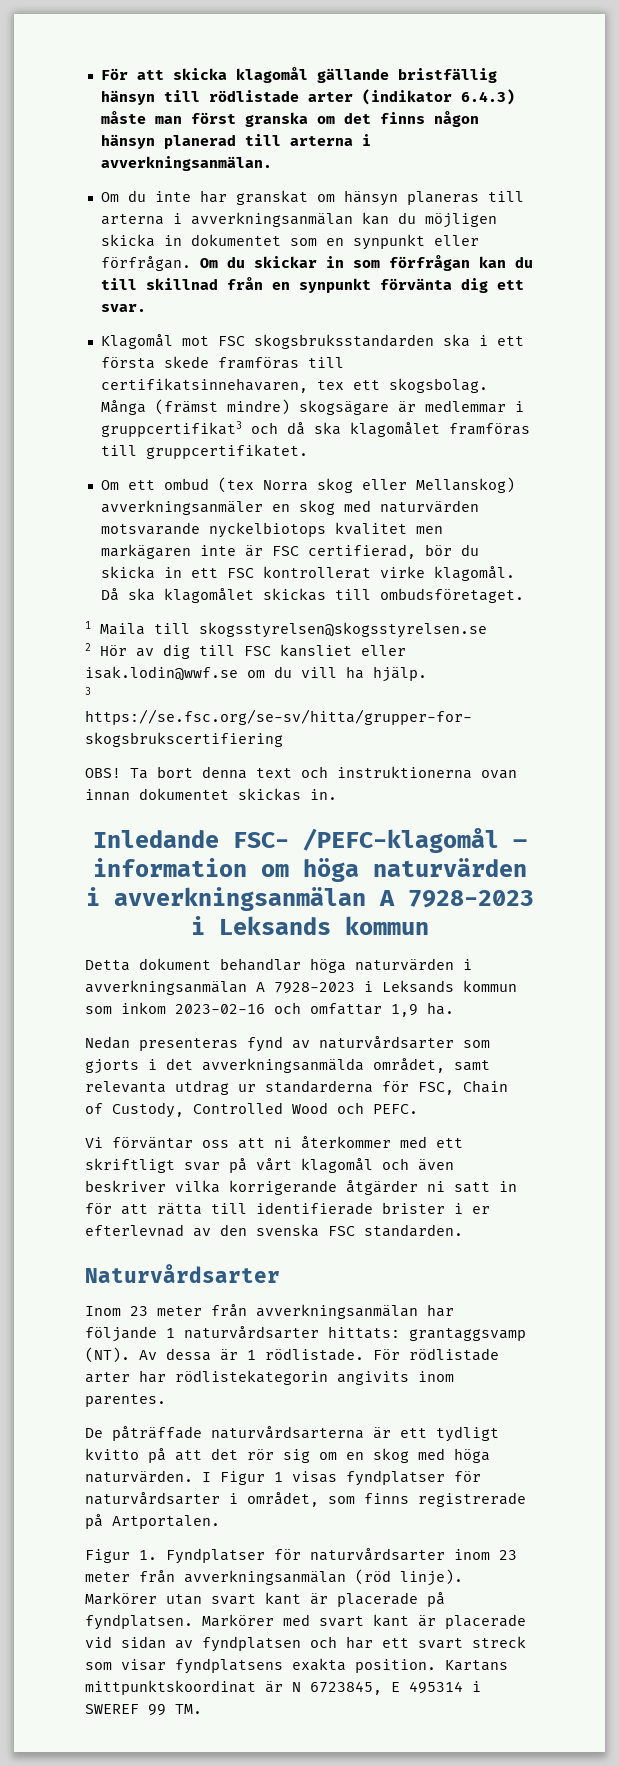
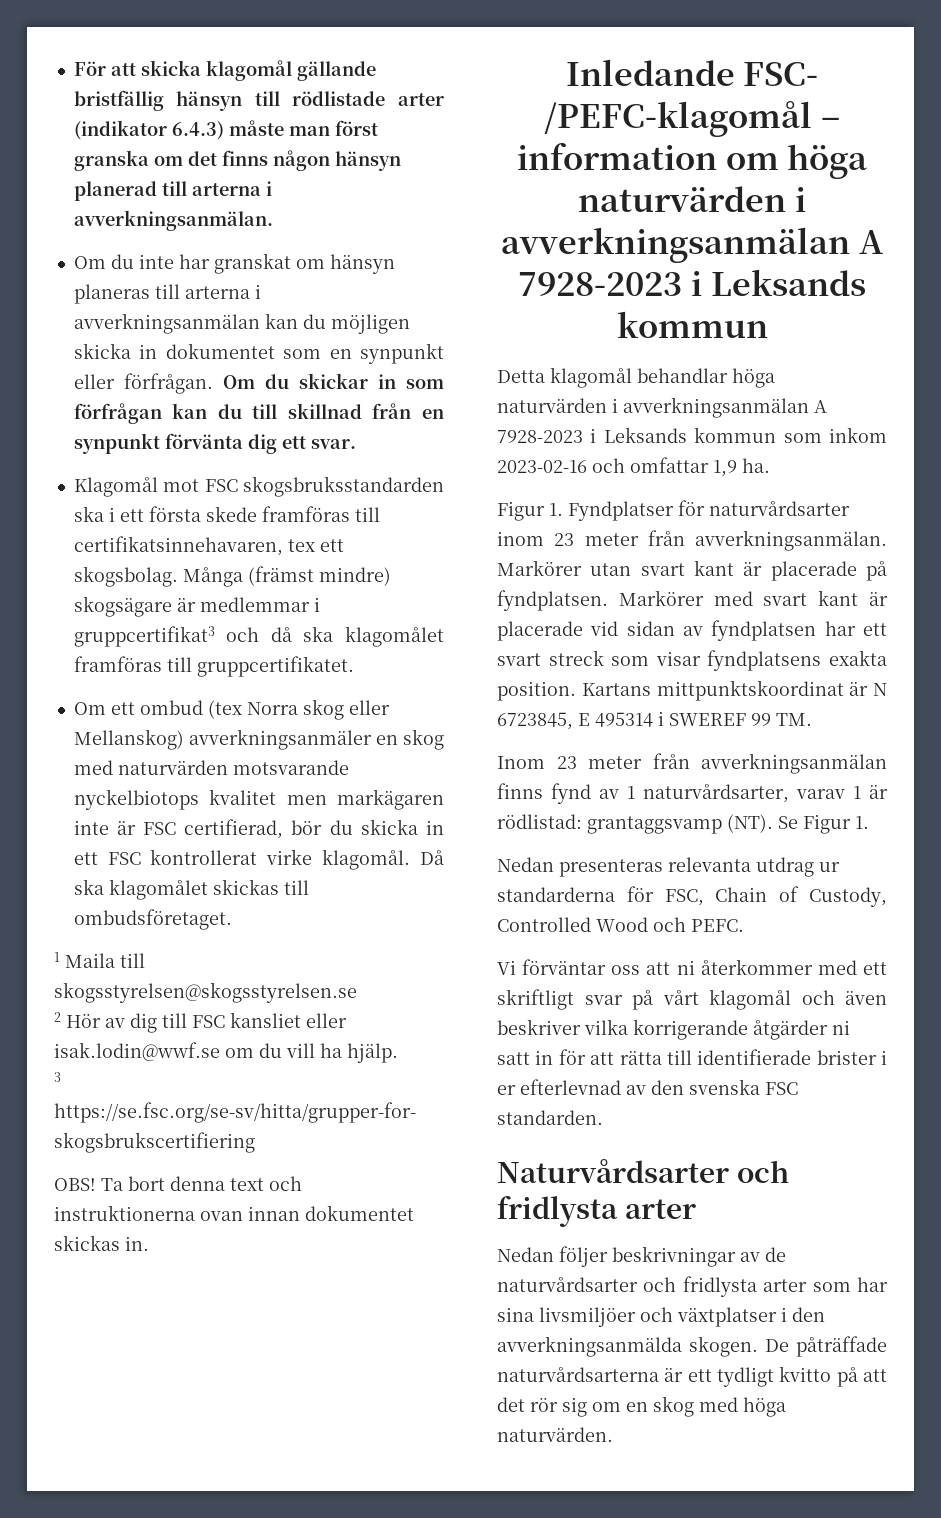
[139,958,211,970] dokument -> [550,367,632,388] klagomål
[85,1036,490,1052] [85,1058,490,1074] Nedan presenteras fynd av naturvårdsarter som gjorts i det avverkningsanmälda området, samt -> [497,500,850,521] [497,530,887,551] [497,560,887,581] [497,590,888,611] [497,620,887,641] [497,650,887,671] [497,680,887,701] [497,711,812,730] [497,753,887,774] [497,783,888,804] [497,814,869,834] [497,857,663,877] Figur 1. Fyndplatser för naturvårdsarter inom 23 meter från avverkningsanmälan. Markörer utan svart kant är placerade på fyndplatsen. Markörer med svart kant är placerade vid sidan av fyndplatsen har ett svart streck som visar fyndplatsens exakta position. Kartans mittpunktskoordinat är N 6723845, E 495314 i SWEREF 99 TM. // Inom 23 meter från avverkningsanmälan finns fynd av 1 naturvårdsarter, varav 1 är rödlistad: grantaggsvamp (NT). Se Figur 1. // Nedan presenteras
[85,1304,454,1319] [85,1326,526,1342] [85,1347,499,1363] [85,1370,454,1385] [85,1394,166,1407] // Inom 23 meter från avverkningsanmälan har följande 1 naturvårdsarter hittats: grantaggsvamp (NT). Av dessa är 1 rödlistade. För rödlistade arter har rödlistekategorin angivits inom parentes. // -> [736,1160,789,1183] [497,1196,696,1227] [497,1246,786,1267] [497,1276,888,1297] [497,1307,825,1327] [497,1336,758,1357] och fridlysta arter // Nedan följer beskrivningar av de naturvårdsarter och fridlysta arter som har sina livsmiljöer och växtplatser i den avverkningsanmälda skogen.
[202,1470,481,1486] [85,1492,526,1507] [85,1514,220,1529] [85,1548,517,1564] [85,1569,463,1586] [85,1592,445,1607] [85,1614,526,1630] [85,1636,526,1652] [85,1658,508,1674] [85,1680,481,1695] [85,1704,202,1716] I Figur 1 visas fyndplatser för naturvårdsarter i området, som finns registrerade på Artportalen. // Figur 1. Fyndplatser för naturvårdsarter inom 23 meter från avverkningsanmälan (röd linje). Markörer utan svart kant är placerade på fyndplatsen. Markörer med svart kant är placerade vid sidan av fyndplatsen och har ett svart streck som visar fyndplatsens exakta position. Kartans mittpunktskoordinat är N 6723845, E 495314 i SWEREF 99 TM. -> (613, 1434) none

